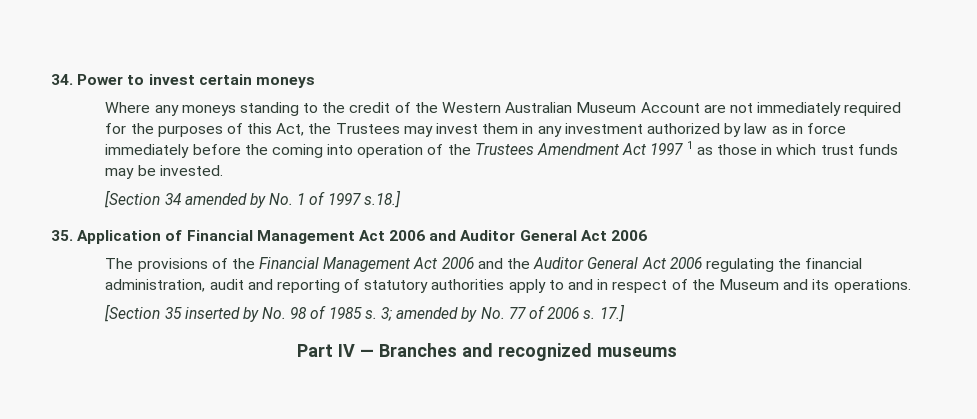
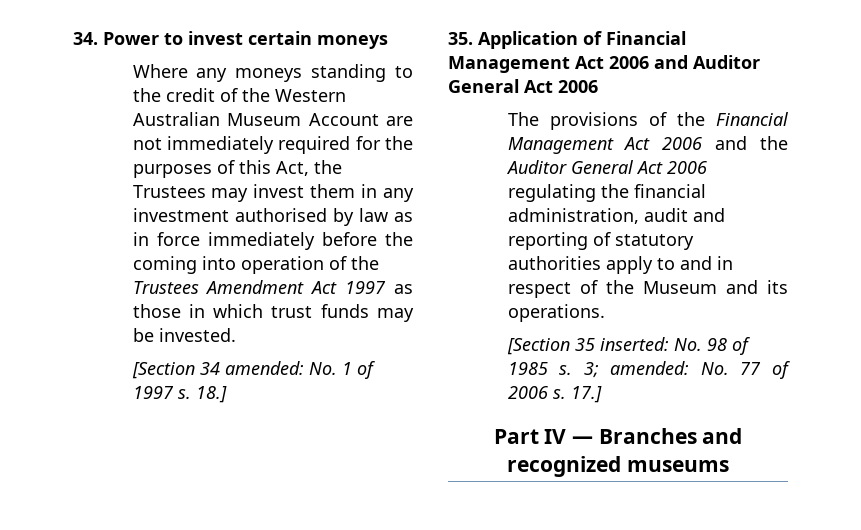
[646,123,720,134] authorized -> [234,208,327,222] authorised
[686,141,693,149] 1 -> (387, 287) none
[184,193,266,208] amended by -> [224,361,304,375] amended:
[363,190,401,208] s.18.] -> [177,386,227,403] s. 18.]
[184,307,259,322] inserted by -> [599,337,669,351] inserted:
[396,307,478,322] amended by -> [610,361,690,375] amended:

